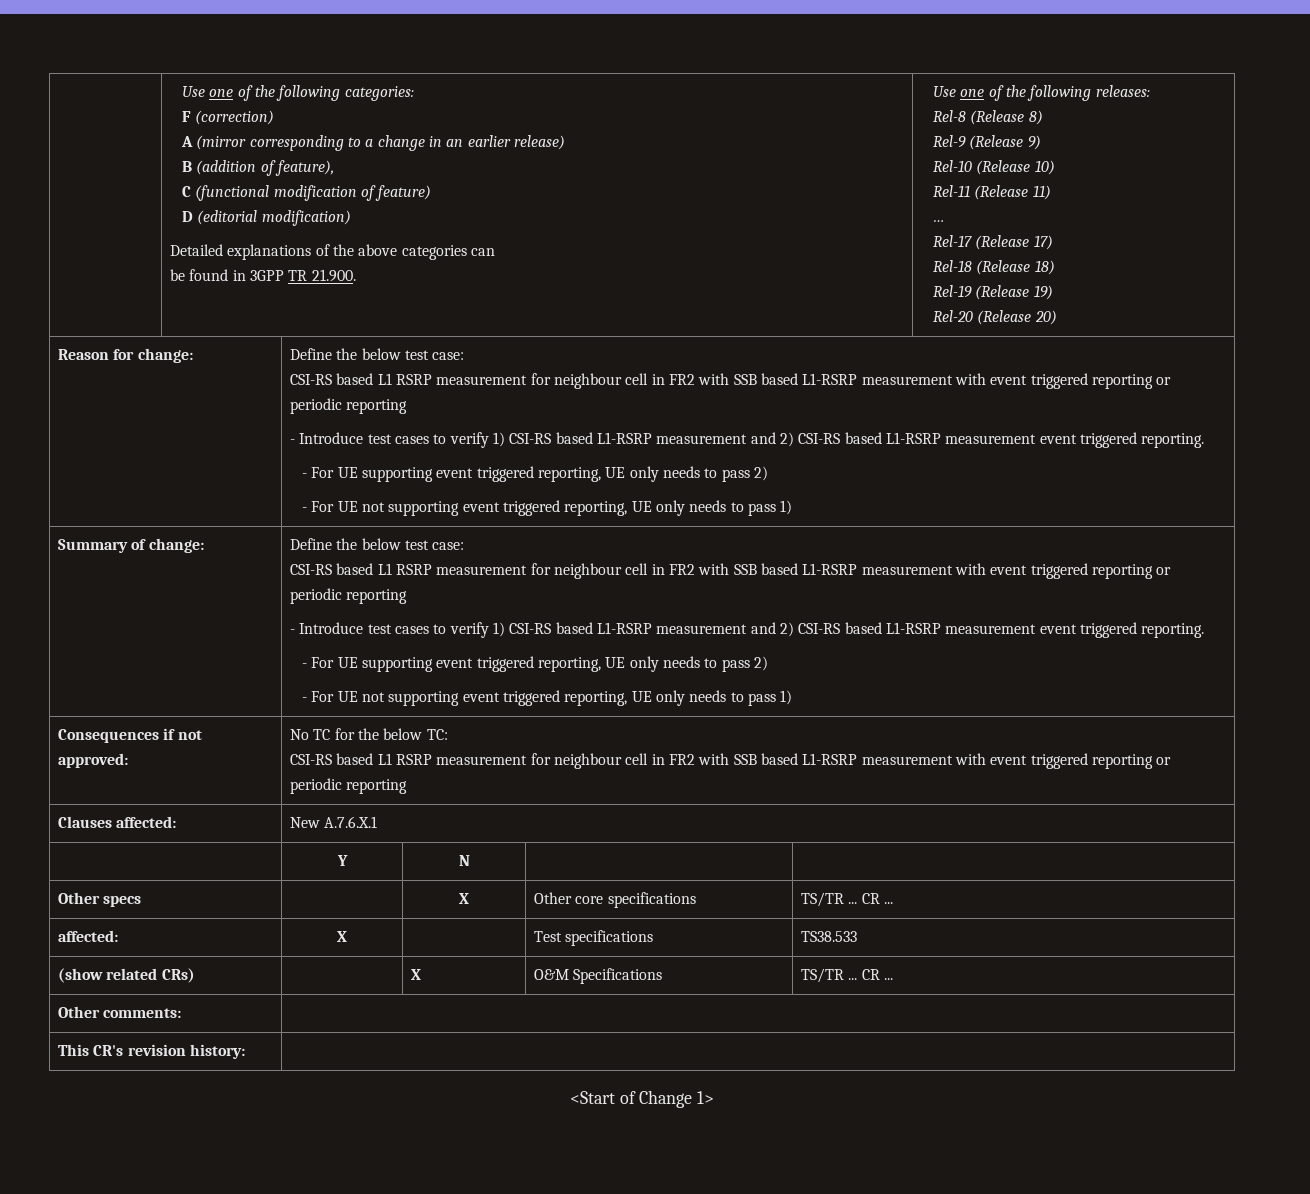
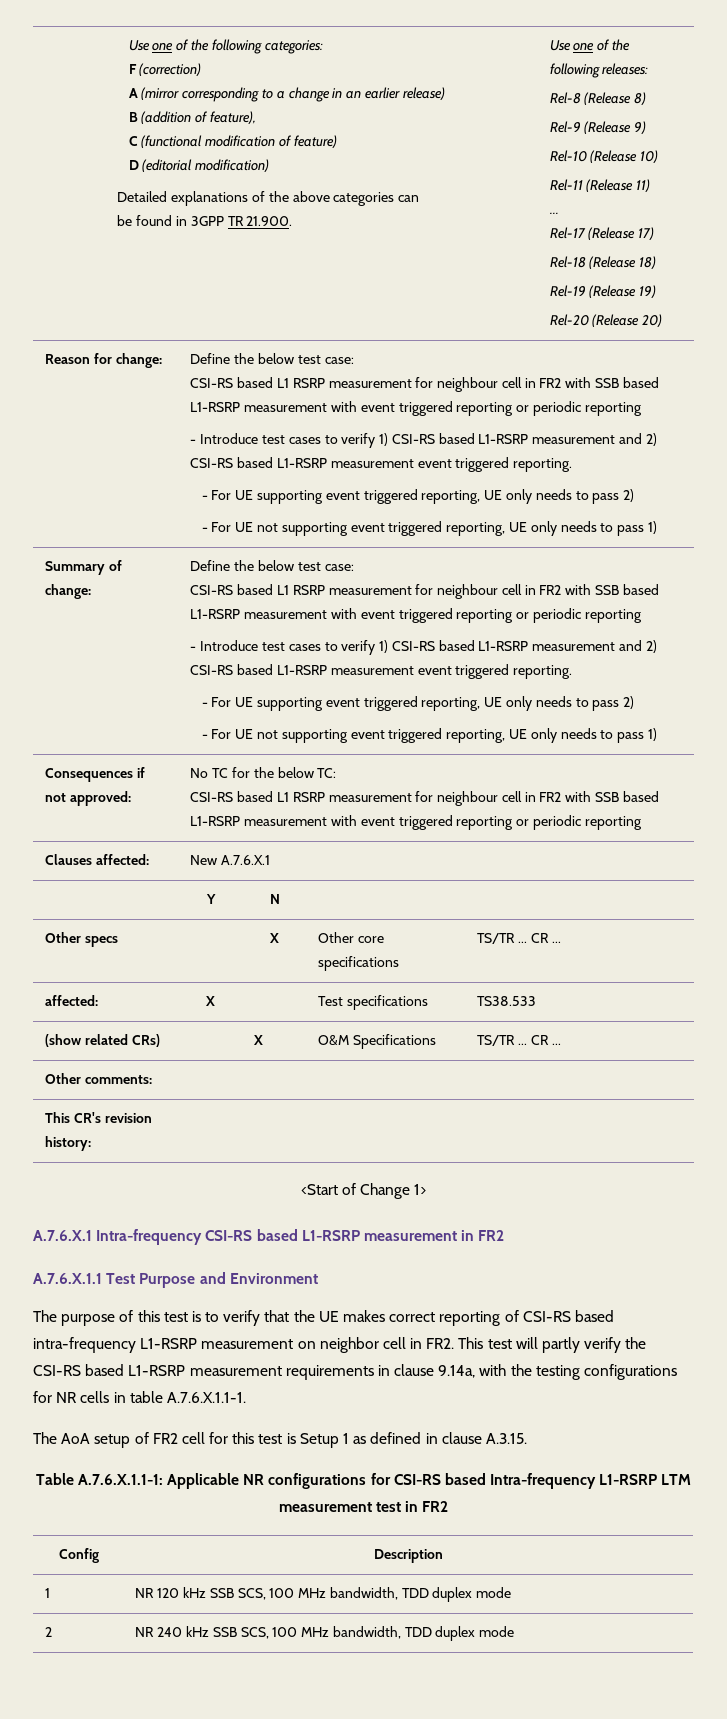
(715, 1097) none -> [33,1229,505,1245] [33,1272,318,1288] [33,1310,614,1326] [33,1337,647,1353] [33,1364,678,1380] [33,1391,246,1403] [33,1432,527,1448] [35,1473,692,1489] [278,1501,449,1512] [58,1548,99,1563] [373,1549,443,1563] [45,1588,51,1598] [135,1587,512,1602] [45,1627,53,1637] [135,1626,515,1641] // A.7.6.X.1 Intra-frequency CSI-RS based L1-RSRP measurement in FR2 // A.7.6.X.1.1 Test Purpose and Environment // The purpose of this test is to verify that the UE makes correct reporting of CSI-RS based intra-frequency L1-RSRP measurement on neighbor cell in FR2. This test will partly verify the CSI-RS based L1-RSRP measurement requirements in clause 9.14a, with the testing configurations for NR cells in table A.7.6.X.1.1-1. // The AoA setup of FR2 cell for this test is Setup 1 as defined in clause A.3.15. // Table A.7.6.X.1.1-1: Applicable NR configurations for CSI-RS based Intra-frequency L1-RSRP LTM measurement test in FR2 // Config | Description // 1 | NR 120 kHz SSB SCS, 100 MHz bandwidth, TDD duplex mode // 2 | NR 240 kHz SSB SCS, 100 MHz bandwidth, TDD duplex mode

